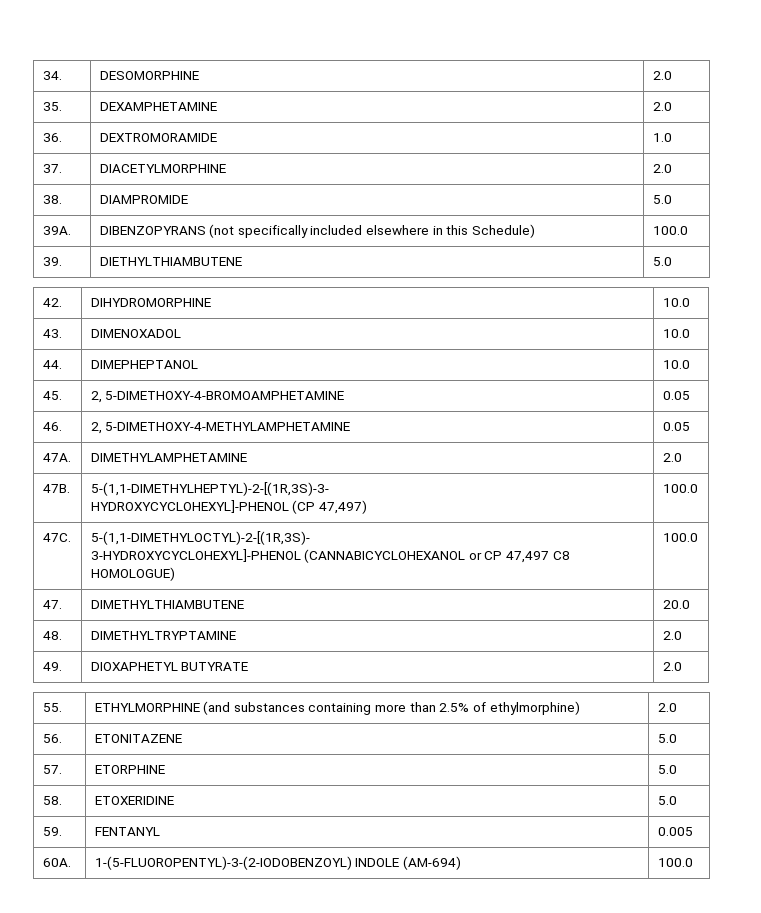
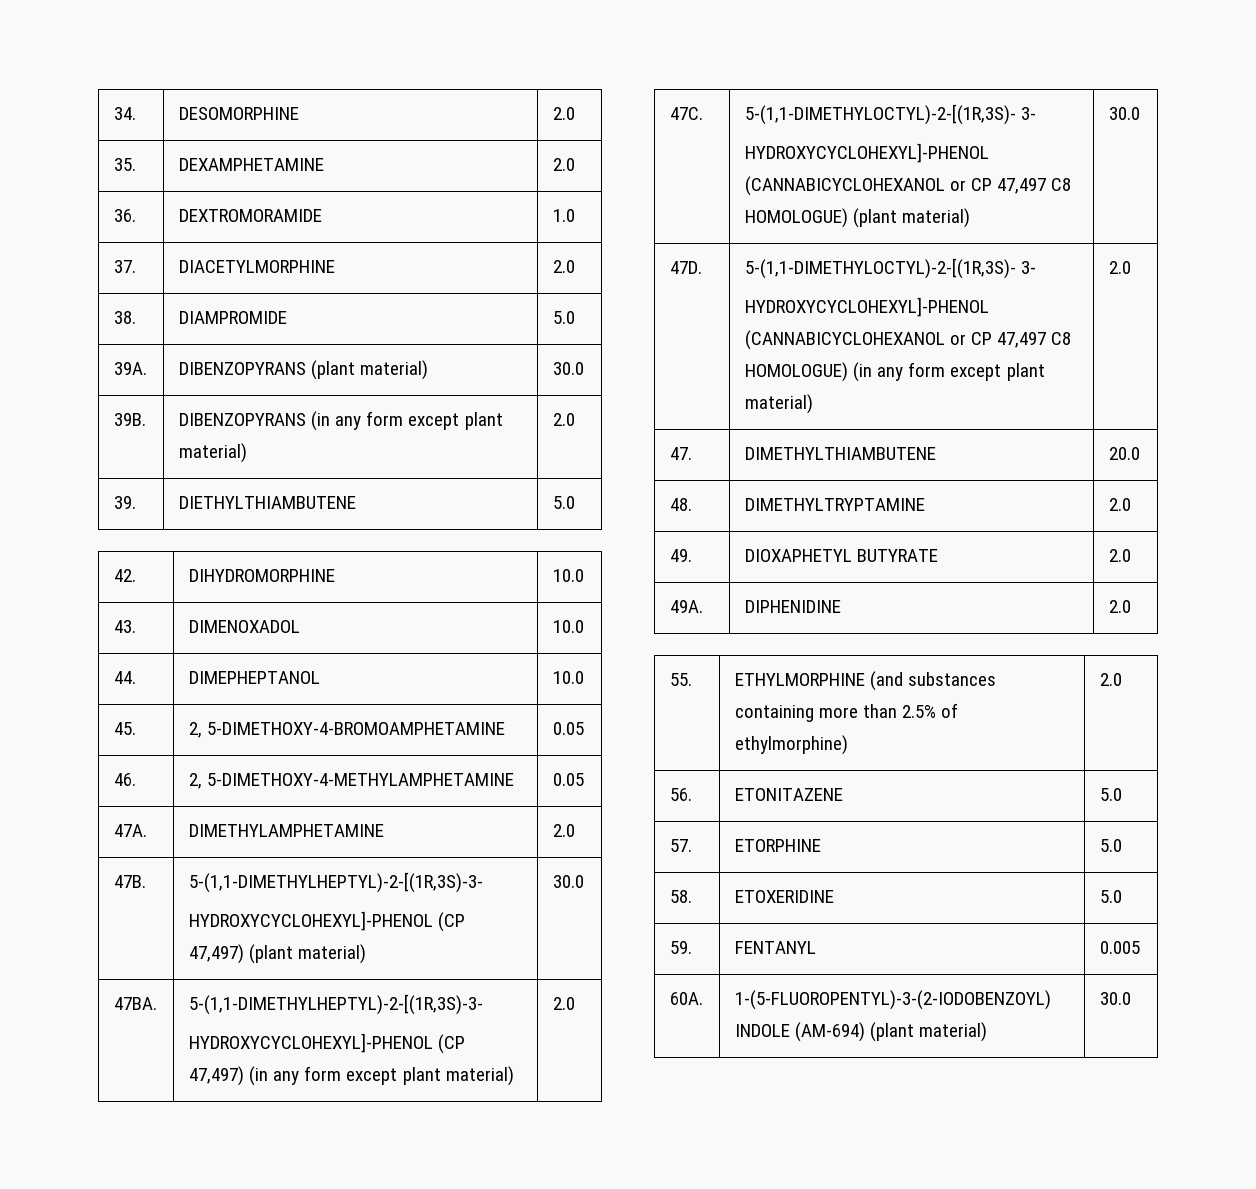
[209,224,536,238] [652,226,688,235] (not specifically included elsewhere in this Schedule) | 100.0 -> [311,360,429,380] [552,362,584,375] [113,413,146,426] [178,411,503,431] [178,443,247,463] [552,413,575,426] (plant material) | 30.0 // 39B. | DIBENZOPYRANS (in any form except plant material) | 2.0
[662,484,698,493] | 100.0 -> [249,944,367,964] [552,875,584,888] [113,997,157,1010] [188,994,483,1015] [188,1033,466,1054] [188,1066,514,1086] [552,997,575,1010] (plant material) | 30.0 // 47BA. | 5-(1,1-DIMETHYLHEPTYL)-2-[(1R,3S)-3- // HYDROXYCYCLOHEXYL]-PHENOL (CP 47,497) (in any form except plant material) | 2.0
[90,549,570,563] [90,567,175,581] [662,533,698,542] // 3-HYDROXYCYCLOHEXYL]-PHENOL (CANNABICYCLOHEXANOL or CP 47,497 C8 HOMOLOGUE) | 100.0 -> [1021,107,1037,120] [744,143,989,163] [744,176,1072,196] [744,208,971,228] [1108,107,1140,120] [669,261,702,274] [744,258,1037,279] [744,297,989,317] [744,330,1072,350] [744,362,1045,382] [744,394,813,414] [1108,261,1131,274] 3- // HYDROXYCYCLOHEXYL]-PHENOL (CANNABICYCLOHEXANOL or CP 47,497 C8 HOMOLOGUE) (plant material) | 30.0 // 47D. | 5-(1,1-DIMETHYLOCTYL)-2-[(1R,3S)- 3- // HYDROXYCYCLOHEXYL]-PHENOL (CANNABICYCLOHEXANOL or CP 47,497 C8 HOMOLOGUE) (in any form except plant material) | 2.0
(682, 666) none -> [669,600,703,613] [744,600,841,613] [1108,600,1131,613] // 49A. | DIPHENIDINE | 2.0
[657,858,693,867] | 100.0 -> [870,1022,988,1042] [1099,992,1131,1005] (plant material) | 30.0

